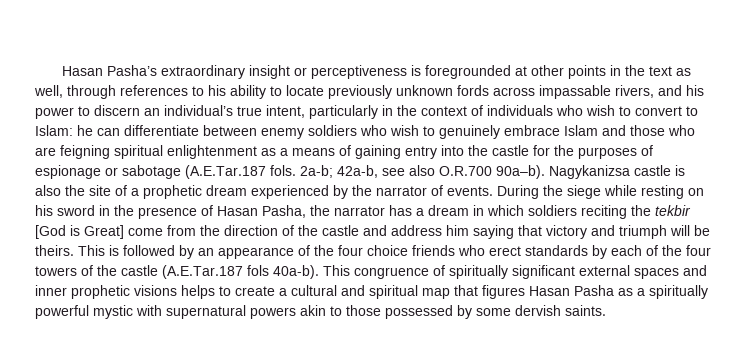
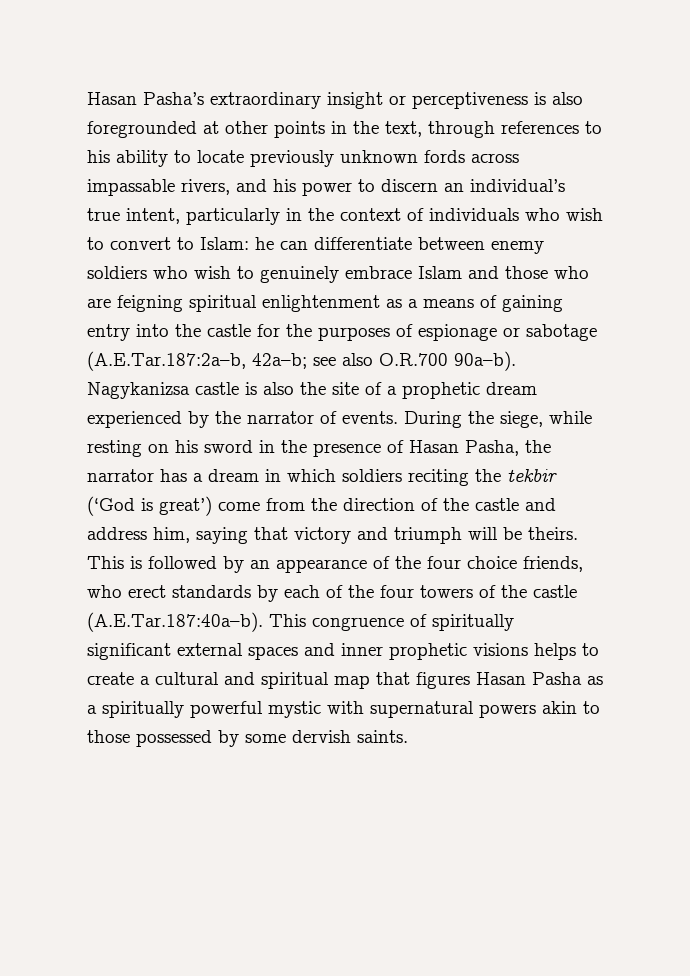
(421, 70) none -> [552,92,583,105] also
[648,66,691,76] [34,85,63,98] text as well, -> [385,121,422,137] text,
[185,165,378,179] (A.E.Tar.187 fols. 2a-b; 42a-b, -> [87,351,307,371] (A.E.Tar.187:2a–b, 42a–b;
[567,185,601,199] siege -> [500,411,543,428] siege,
[35,225,124,239] [God is Great] -> [87,496,212,516] (‘God is great’)
[446,225,469,236] him -> [153,527,190,543] him,
[412,245,455,256] friends -> [523,556,583,572] friends,
[162,265,319,279] (A.E.Tar.187 fols 40a-b). -> [87,612,263,632] (A.E.Tar.187:40a–b).

